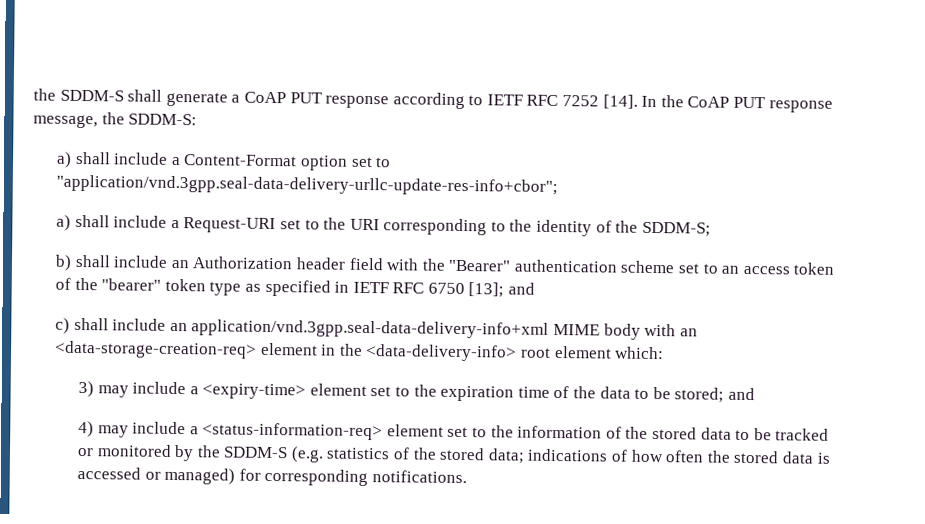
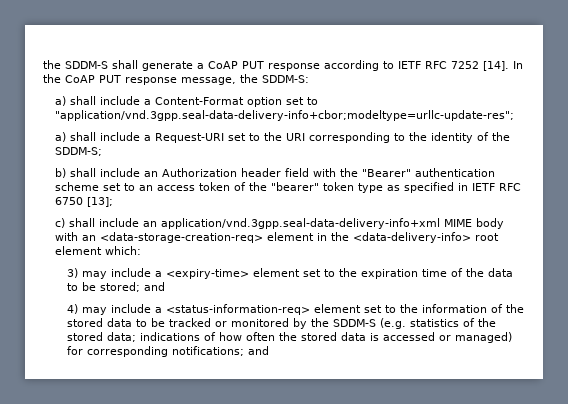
[55,174,558,196] "application/vnd.3gpp.seal-data-delivery-urllc-update-res-info+cbor"; -> [55,110,515,121] "application/vnd.3gpp.seal-data-delivery-info+cbor;modeltype=urllc-update-res";
[508,282,536,295] and -> (114, 202) none
[371,470,467,484] notifications. -> [172,346,270,356] notifications; and

